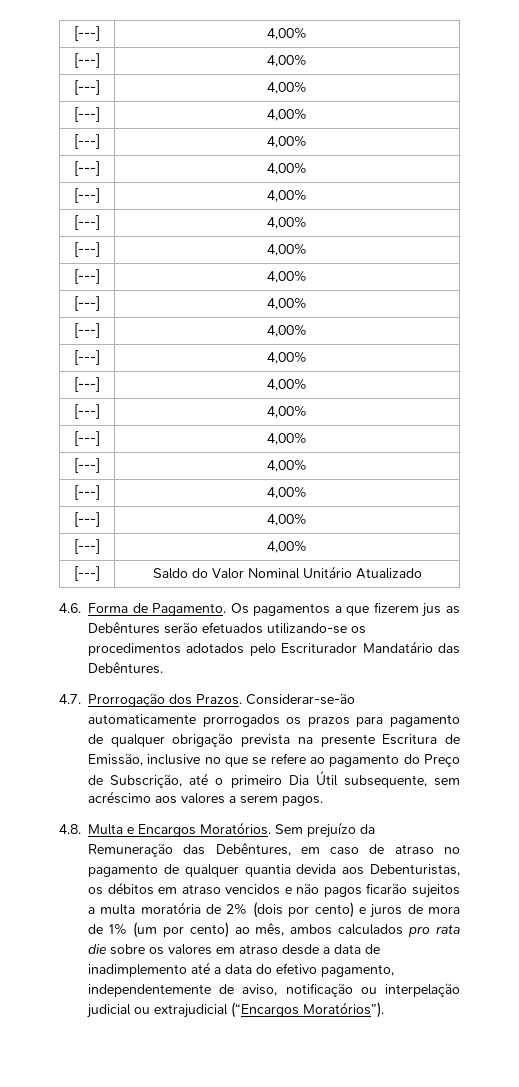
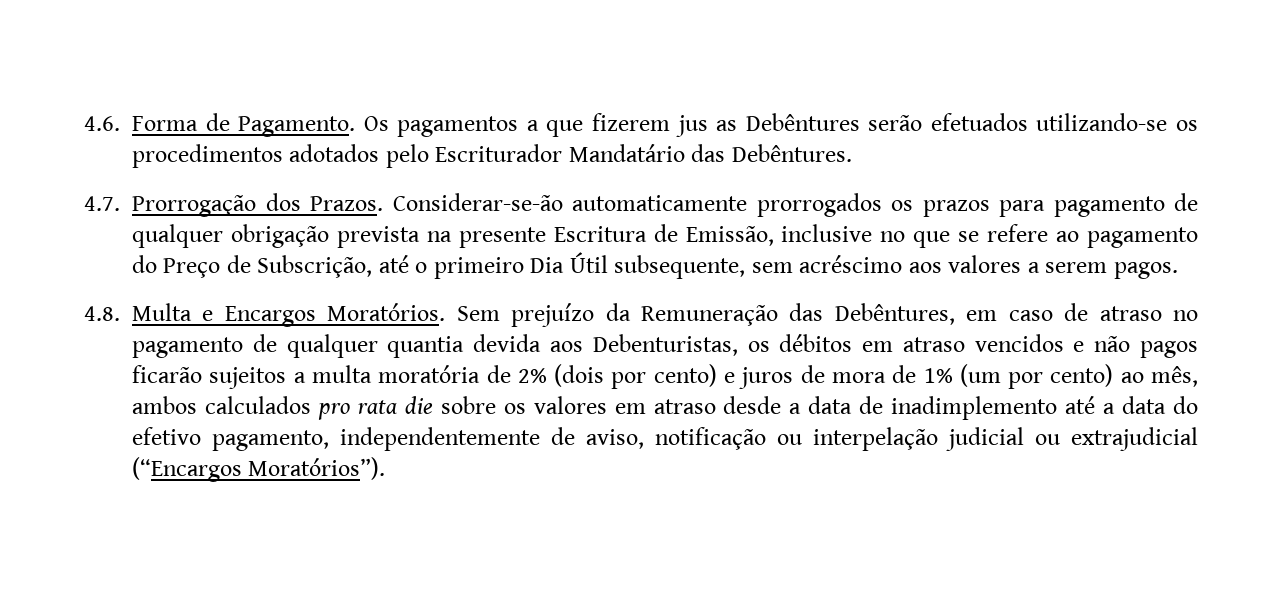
[74,26,100,41] [267,27,307,40] [74,53,100,68] [267,54,307,67] [74,80,100,95] [267,81,307,94] [74,107,100,122] [267,108,307,121] [74,134,100,149] [267,135,307,148] [74,161,100,176] [267,162,307,175] [74,188,100,203] [267,189,307,202] [74,215,100,230] [267,216,307,229] [74,242,100,257] [267,243,307,256] [74,269,100,284] [267,270,307,283] [74,296,100,311] [267,297,307,310] [74,323,100,338] [267,324,307,337] [74,350,100,365] [267,351,307,364] [74,377,100,392] [267,378,307,391] [74,404,100,419] [267,405,307,418] [74,431,100,446] [267,432,307,445] [74,458,100,473] [267,459,307,472] [74,485,100,500] [267,486,307,499] [74,512,100,527] [267,513,307,526] [74,539,100,554] [267,540,307,553] [74,566,100,581] [152,566,422,579] [---] | 4,00% // [---] | 4,00% // [---] | 4,00% // [---] | 4,00% // [---] | 4,00% // [---] | 4,00% // [---] | 4,00% // [---] | 4,00% // [---] | 4,00% // [---] | 4,00% // [---] | 4,00% // [---] | 4,00% // [---] | 4,00% // [---] | 4,00% // [---] | 4,00% // [---] | 4,00% // [---] | 4,00% // [---] | 4,00% // [---] | 4,00% // [---] | 4,00% // [---] | Saldo do Valor Nominal Unitário Atualizado // -> (84, 123) none

